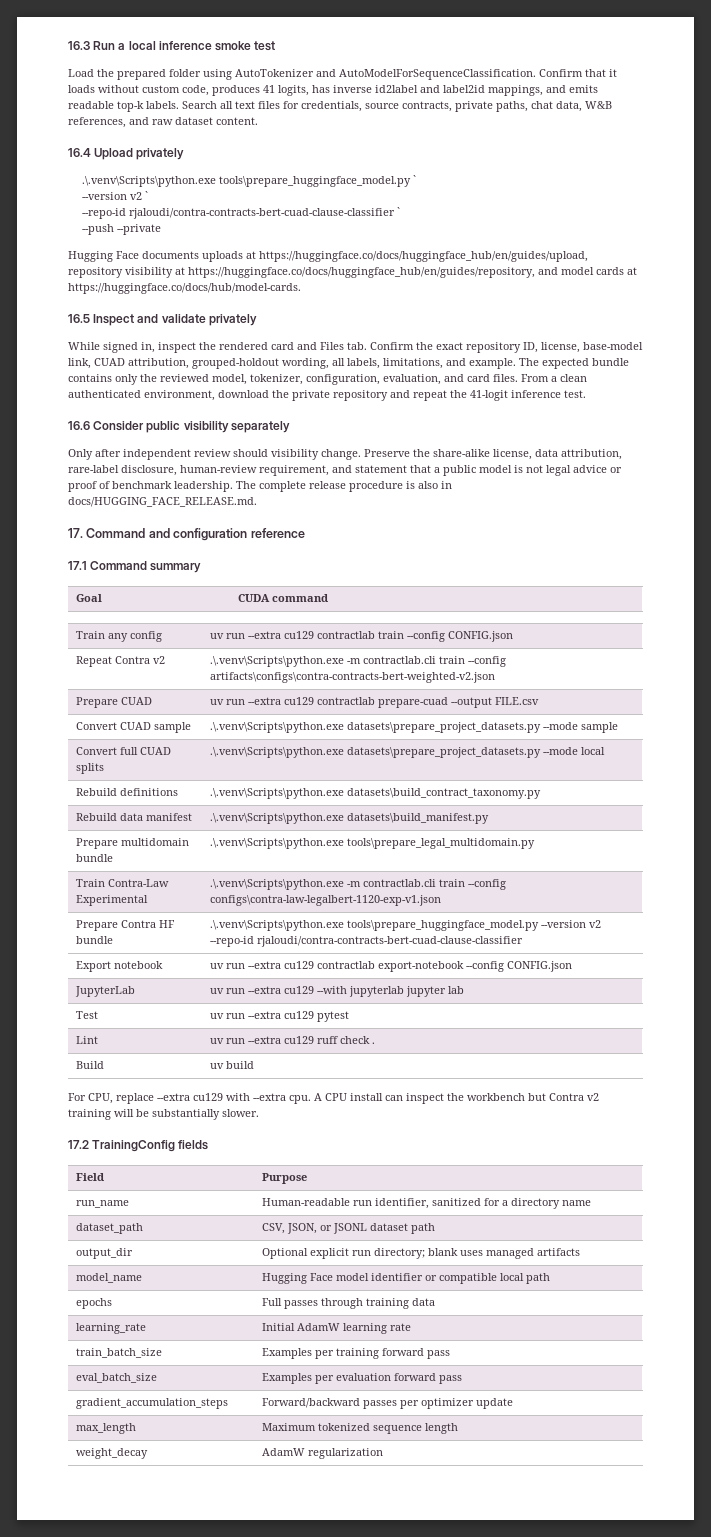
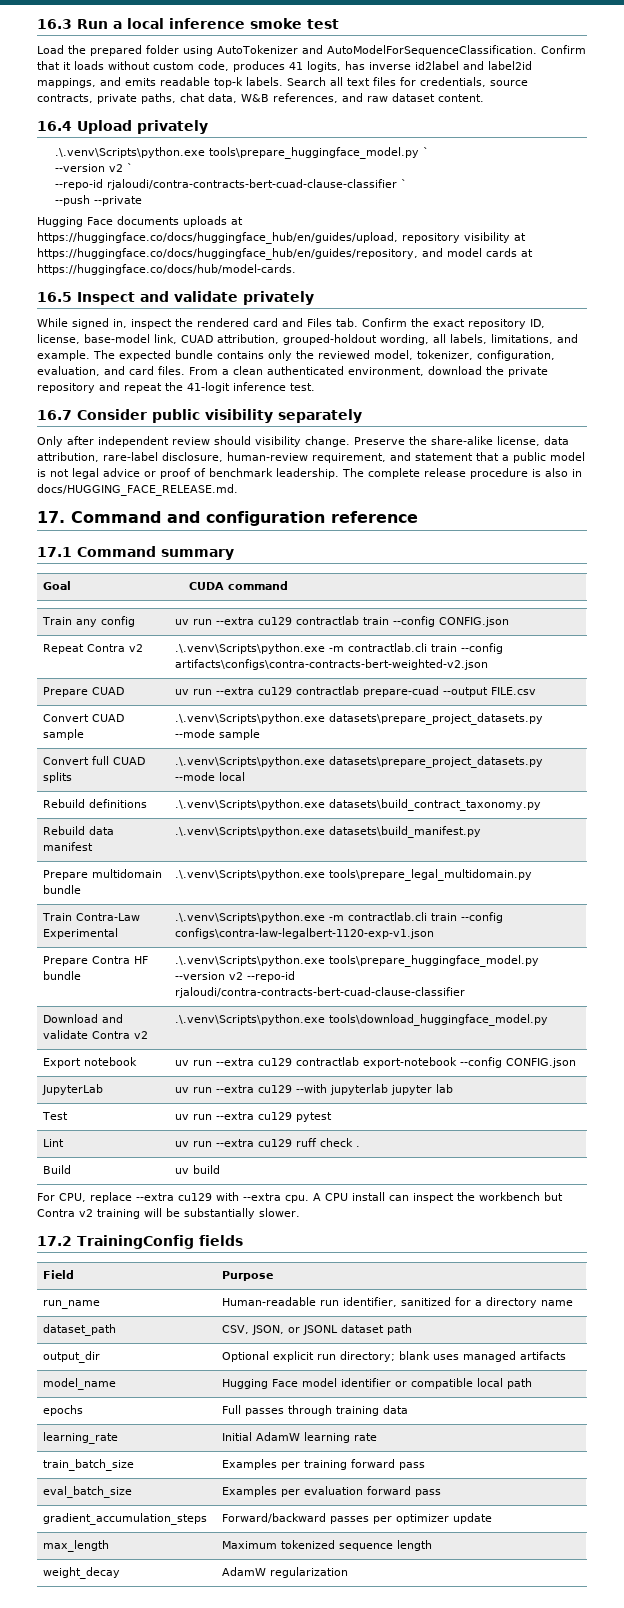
[68,421,90,430] 16.6 -> [37,410,72,420] 16.7
(523, 941) none -> [42,1014,123,1023] [42,1030,148,1039] [174,1014,548,1026] // Download and validate Contra v2 | .\.venv\Scripts\python.exe tools\download_huggingface_model.py

